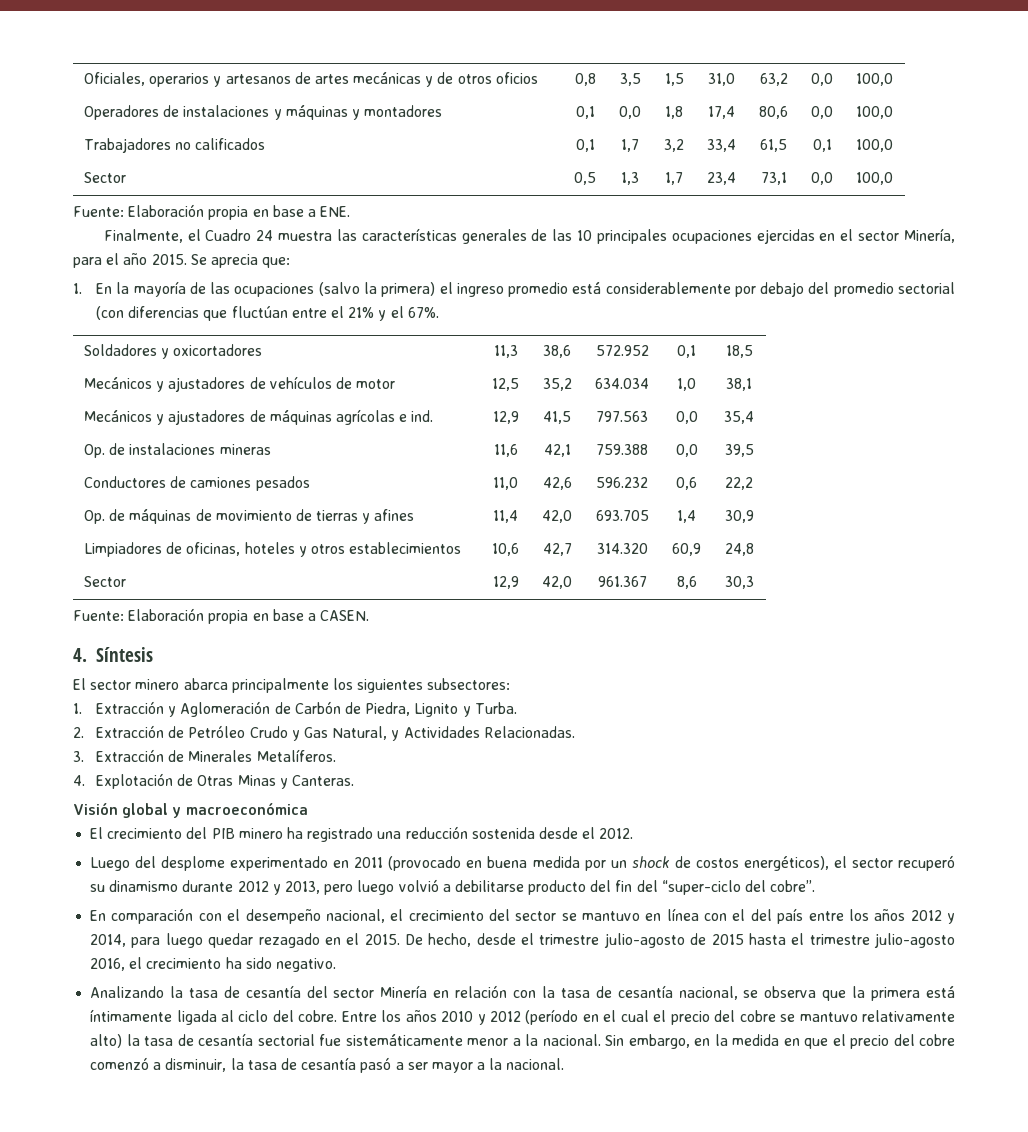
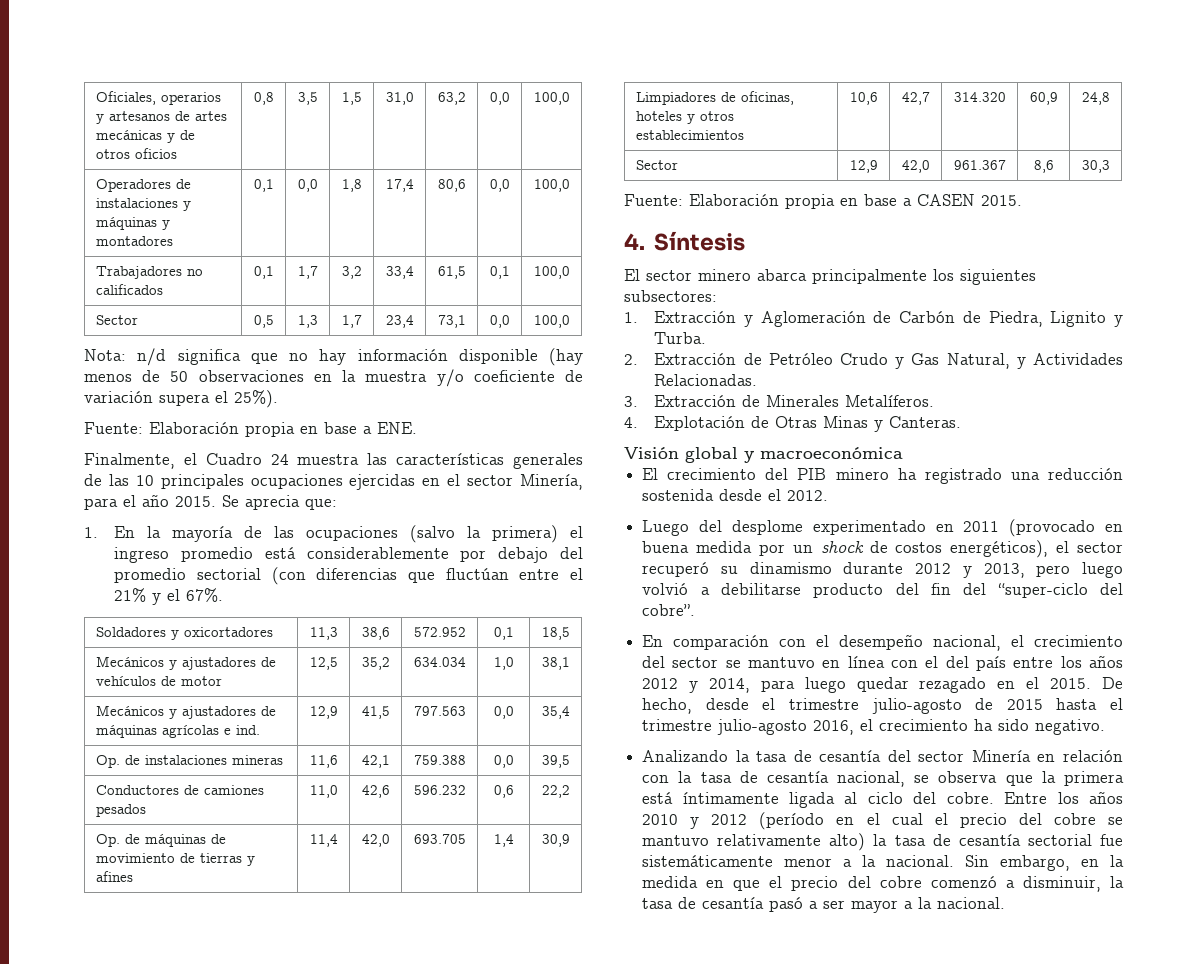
(893, 178) none -> [84,348,583,366] [84,369,583,387] [84,390,278,408] // Nota: n/d significa que no hay información disponible (hay menos de 50 observaciones en la muestra y/o coeficiente de variación supera el 25%).
[320,610,370,621] CASEN. -> [917,194,1022,206] CASEN 2015.

